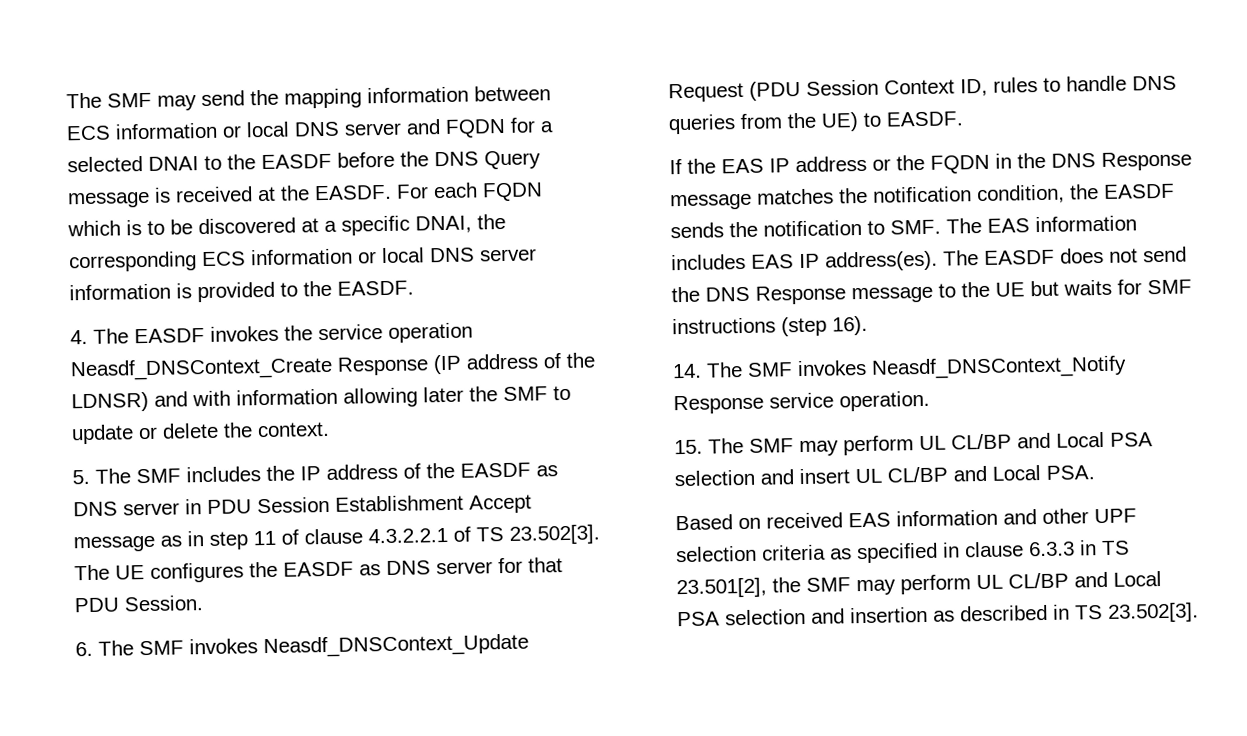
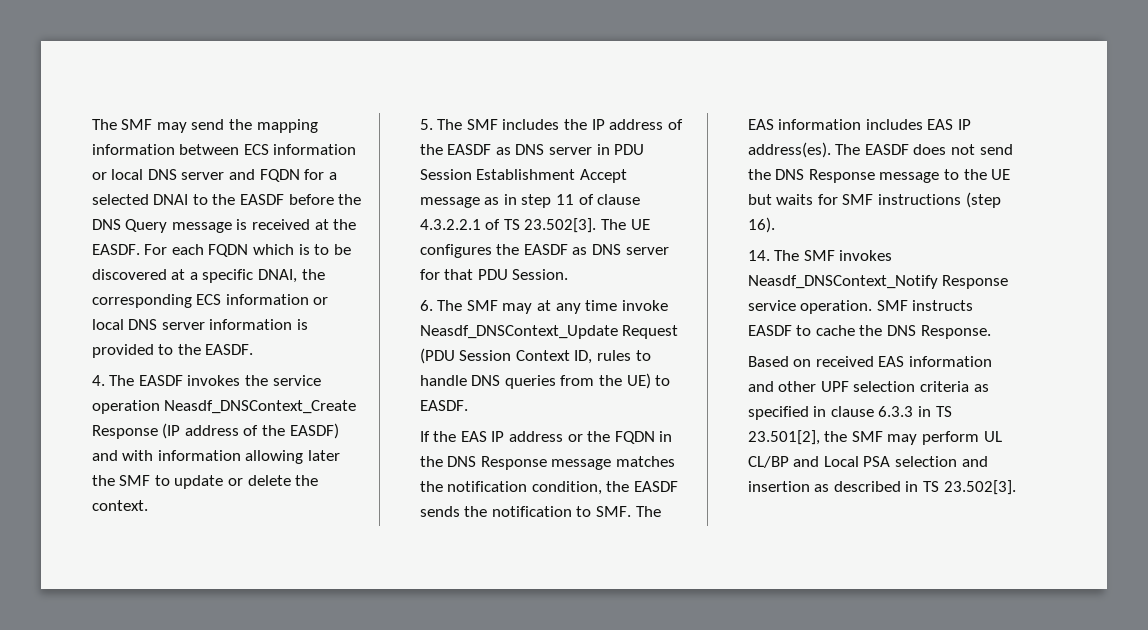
[70,391,149,413] LDNSR) -> [289,423,339,439] EASDF)
[188,638,258,655] invokes -> [502,300,668,314] may at any time invoke
[673,431,1153,457] [673,465,1095,487] // 15. The SMF may perform UL CL/BP and Local PSA selection and insert UL CL/BP and Local PSA. -> [876,300,974,311] [747,325,991,339] SMF instructs EASDF to cache the DNS Response.

